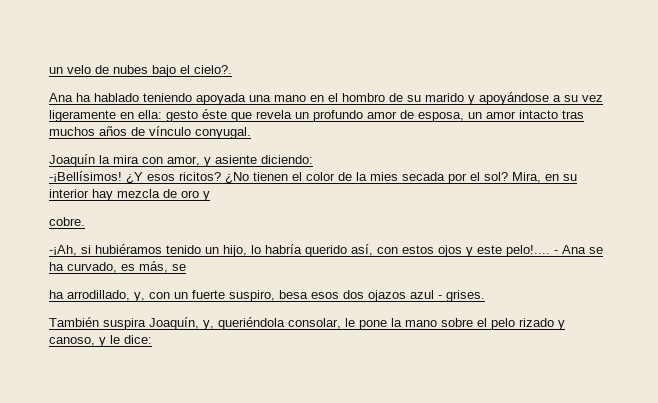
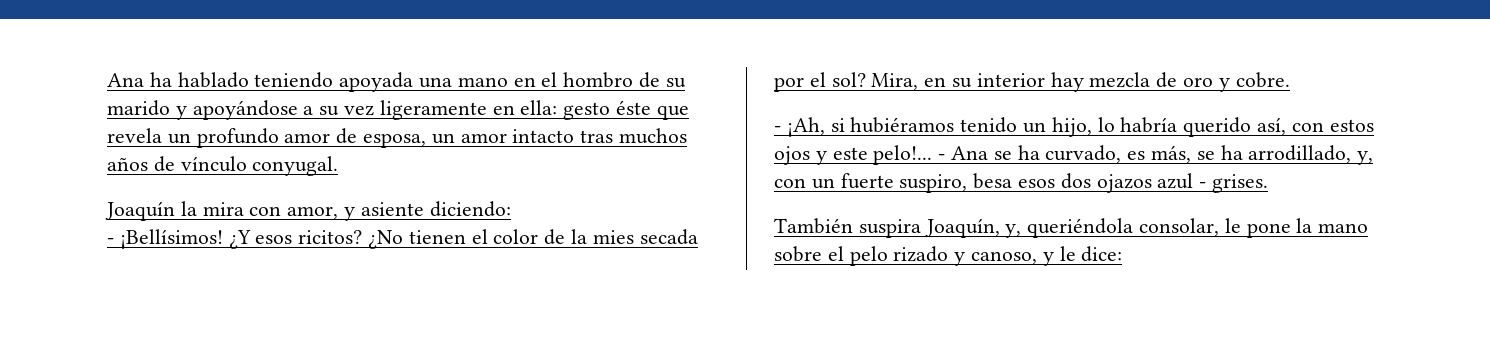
[49,65,232,77] un velo de nubes bajo el cielo?. // -> (107, 80) none
[49,171,122,182] -¡Bellísimos! -> [107,229,223,249] - ¡Bellísimos!
(210, 196) // -> (1230, 85) none
[49,245,77,256] -¡Ah, -> [774,117,825,137] - ¡Ah,
[506,245,550,257] pelo!.... -> [873,145,933,165] pelo!...
(186, 267) // -> (1215, 155) none

